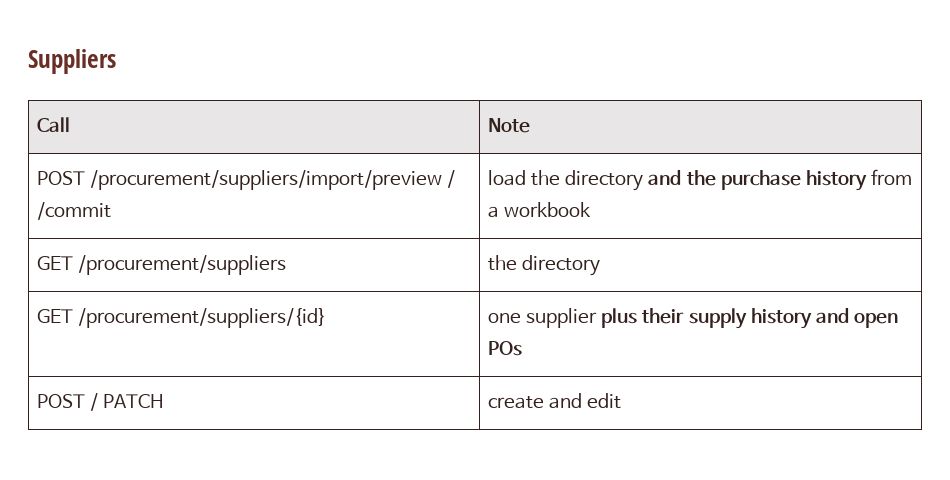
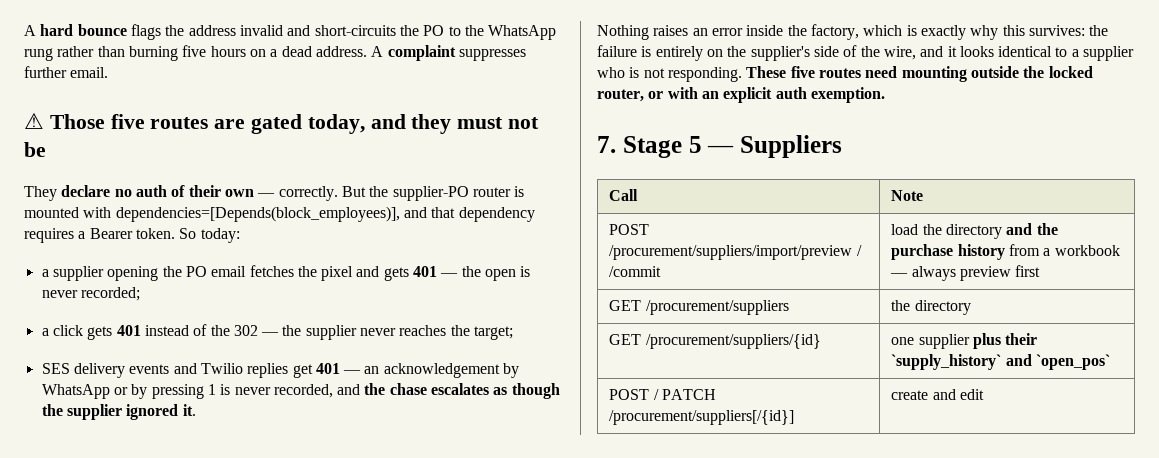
(28, 61) none -> [24,24,557,40] [24,45,526,61] [24,66,109,78] [24,112,540,134] [24,142,46,157] [24,185,525,201] [24,206,535,222] [24,228,240,243] [41,265,531,281] [41,287,140,301] [41,324,514,340] [41,363,520,378] [41,383,560,399] [41,404,196,420] [597,24,1109,40] [597,45,1135,61] [597,66,1093,82] [597,87,885,103] [597,136,735,158] A hard bounce flags the address invalid and short-circuits the PO to the WhatsApp rung rather than burning five hours on a dead address. A complaint suppresses further email. // ⚠ Those five routes are gated today, and they must not be // They declare no auth of their own — correctly. But the supplier-PO router is mounted with dependencies=[Depends(block_employees)], and that dependency requires a Bearer token. So today: // a supplier opening the PO email fetches the pixel and gets 401 — the open is never recorded; // a click gets 401 instead of the 302 — the supplier never reaches the target; // SES delivery events and Twilio replies get 401 — an acknowledgement by WhatsApp or by pressing 1 is never recorded, and the chase escalates as though the supplier ignored it. // Nothing raises an error inside the factory, which is exactly why this survives: the failure is entirely on the supplier's side of the wire, and it looks identical to a supplier who is not responding. These five routes need mounting outside the locked router, or with an explicit auth exemption. // 7. Stage 5 —
(592, 209) none -> [890,265,1041,281] — always preview first
[688,308,898,329] [488,341,523,356] supply history and open POs -> [891,354,1110,370] `supply_history` and `open_pos`
(165, 401) none -> [609,410,795,425] /procurement/suppliers[/{id}]

